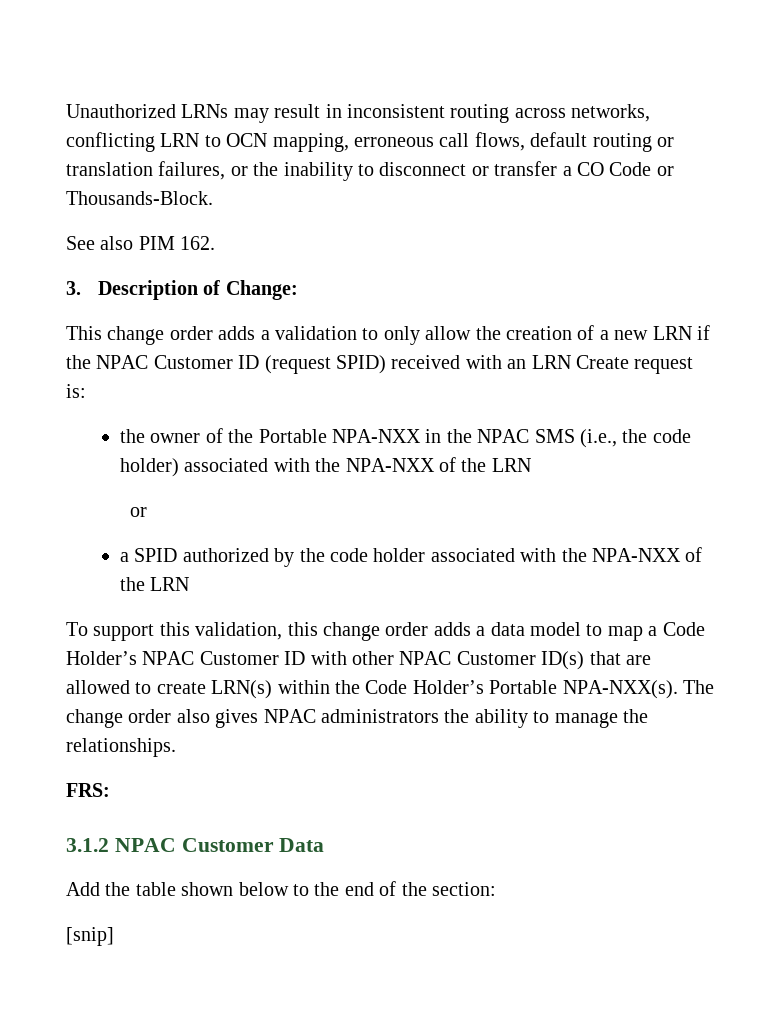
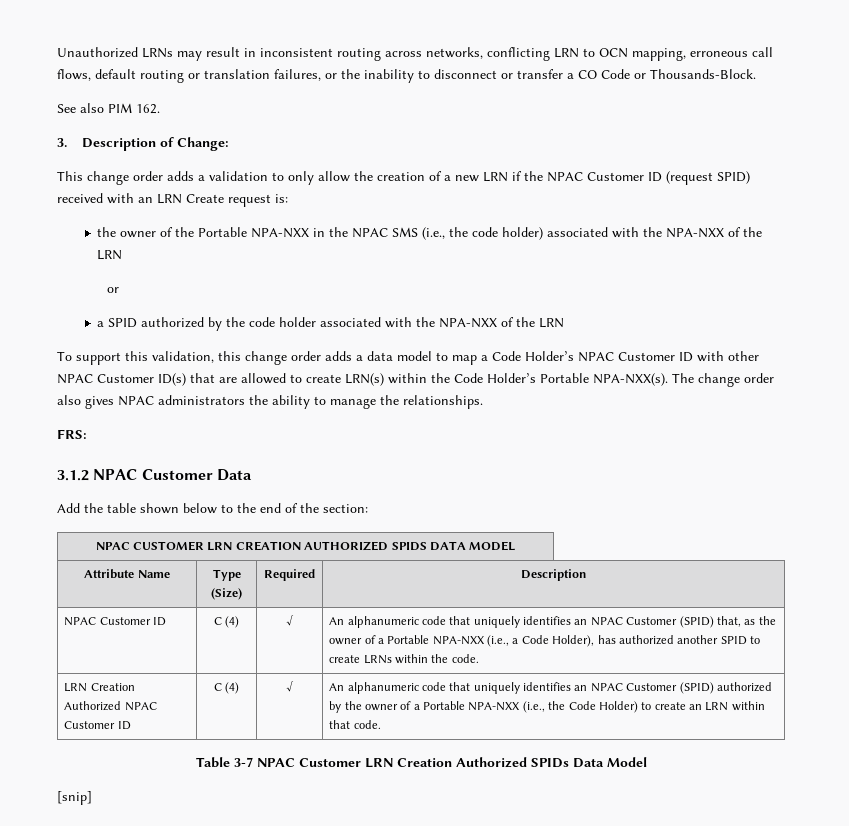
(496, 889) none -> [95,541,516,551] [84,569,170,579] [212,569,241,581] [211,588,242,600] [264,569,315,581] [520,569,587,581] [64,617,166,626] [213,616,240,628] [286,615,294,626] [329,616,776,628] [329,635,761,647] [329,654,479,664] [64,683,135,692] [64,701,157,711] [64,721,131,730] [213,682,240,694] [286,681,294,692] [329,682,772,694] [329,701,765,713] [329,720,381,729] [195,757,647,768] // NPAC CUSTOMER LRN CREATION AUTHORIZED SPIDS DATA MODEL // Attribute Name | Type (Size) | Required | Description // NPAC Customer ID | C (4) | √ | An alphanumeric code that uniquely identifies an NPAC Customer (SPID) that, as the owner of a Portable NPA-NXX (i.e., a Code Holder), has authorized another SPID to create LRNs within the code. // LRN Creation Authorized NPAC Customer ID | C (4) | √ | An alphanumeric code that uniquely identifies an NPAC Customer (SPID) authorized by the owner of a Portable NPA-NXX (i.e., the Code Holder) to create an LRN within that code. // Table 3-7 NPAC Customer LRN Creation Authorized SPIDs Data Model

